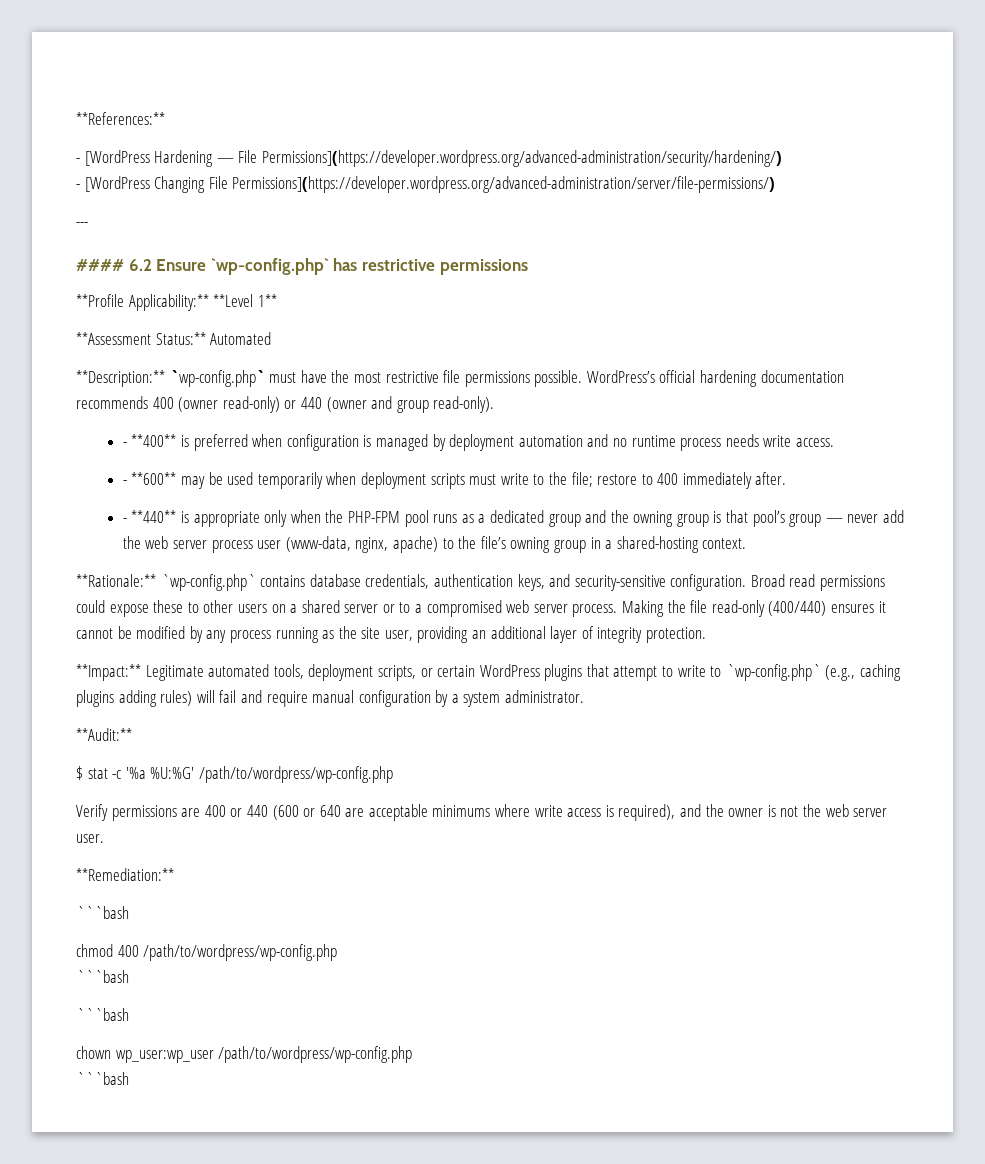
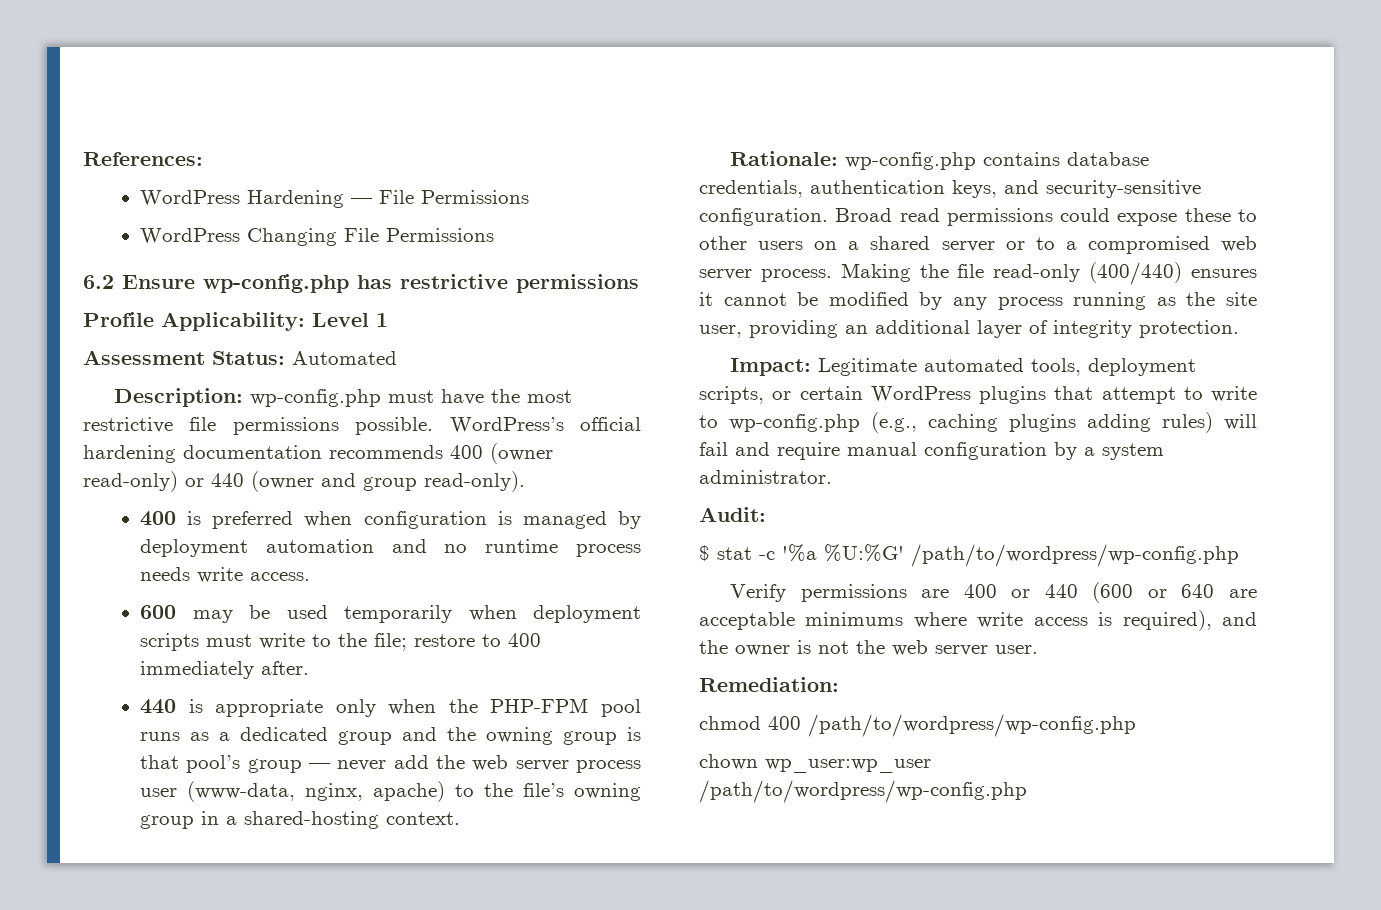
[76,112,165,125] [76,150,782,167] [76,176,776,193] [76,222,88,227] [76,259,124,271] **References:** // - [WordPress Hardening — File Permissions](https://developer.wordpress.org/advanced-administration/security/hardening/) // - [WordPress Changing File Permissions](https://developer.wordpress.org/advanced-administration/server/file-permissions/) // --- // #### -> [83,152,203,166] [140,190,530,208] [140,228,495,246] References: // WordPress Hardening — File Permissions // WordPress Changing File Permissions //
[210,258,329,275] `wp-config.php` -> [203,274,349,293] wp-config.php
[76,294,277,311] [76,332,206,345] **Profile Applicability:** **Level 1** // **Assessment Status:** -> [83,312,388,331] [83,350,285,365] Profile Applicability: Level 1 // Assessment Status:
[76,370,265,387] **Description:** `wp-config.php` -> [114,388,382,407] Description: wp-config.php
[122,434,177,447] - **400** -> [140,511,177,526] 400
[122,472,177,485] - **600** -> [140,605,177,619] 600
[122,510,177,523] - **440** -> [140,699,177,714] 440
[76,574,256,591] **Rationale:** `wp-config.php` -> [730,151,977,170] Rationale: wp-config.php
[76,664,141,681] **Impact:** -> [730,358,812,376] Impact:
[725,664,821,681] `wp-config.php` -> [729,414,860,432] wp-config.php
[76,728,132,741] **Audit:** -> [699,507,766,522] Audit:
[76,868,174,881] [76,906,129,919] **Remediation:** // ```bash -> [699,677,839,692] Remediation:
[76,970,129,983] [76,1008,129,1021] // ```bash // ```bash -> (1136, 725) none
[76,1072,129,1085] // ```bash -> (1027, 791) none

